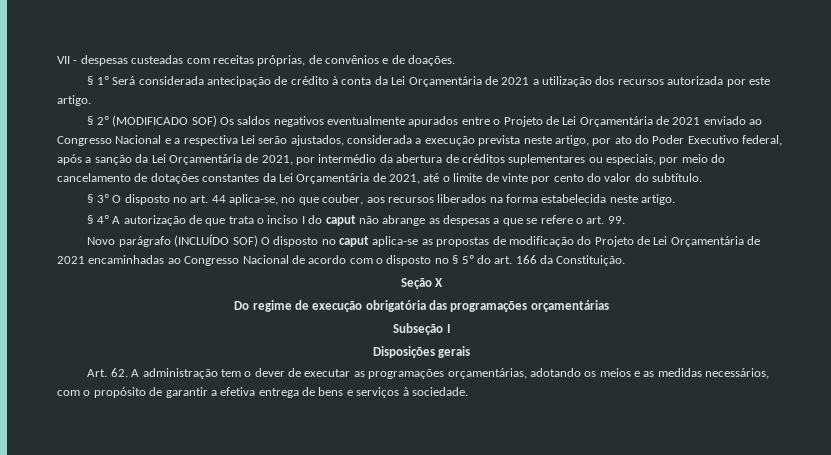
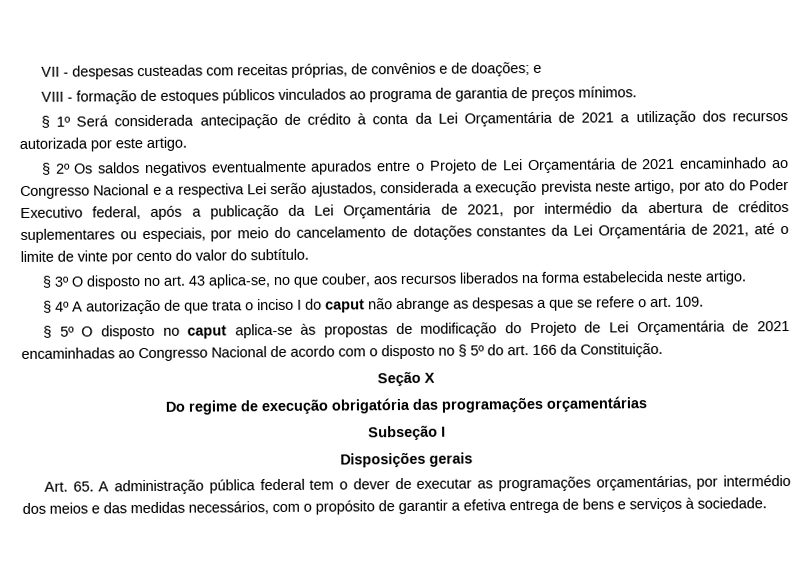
[408,55,456,66] doações. -> [470,62,542,77] [40,86,637,105] doações; e // VIII - formação de estoques públicos vinculados ao programa de garantia de preços mínimos.
[112,115,217,127] (MODIFICADO SOF) -> (71, 168) none
[703,116,746,125] enviado -> [679,157,768,169] encaminhado
[94,155,132,165] sanção -> [209,204,279,220] publicação
[211,195,226,203] 44 -> [187,275,205,286] 43
[607,216,625,224] [87,234,258,247] 99. // Novo parágrafo (INCLUÍDO SOF) -> [674,296,704,307] [42,325,75,338] 109. // § 5º
[421,239,433,245] as -> [300,323,317,335] às
[110,368,128,377] 62. -> [72,481,94,492] 65.
(218, 373) none -> [208,478,305,494] pública federal
[529,368,597,377] adotando os -> [696,474,792,490] [22,502,46,515] por intermédio dos
[643,371,655,377] as -> [103,502,127,514] das

